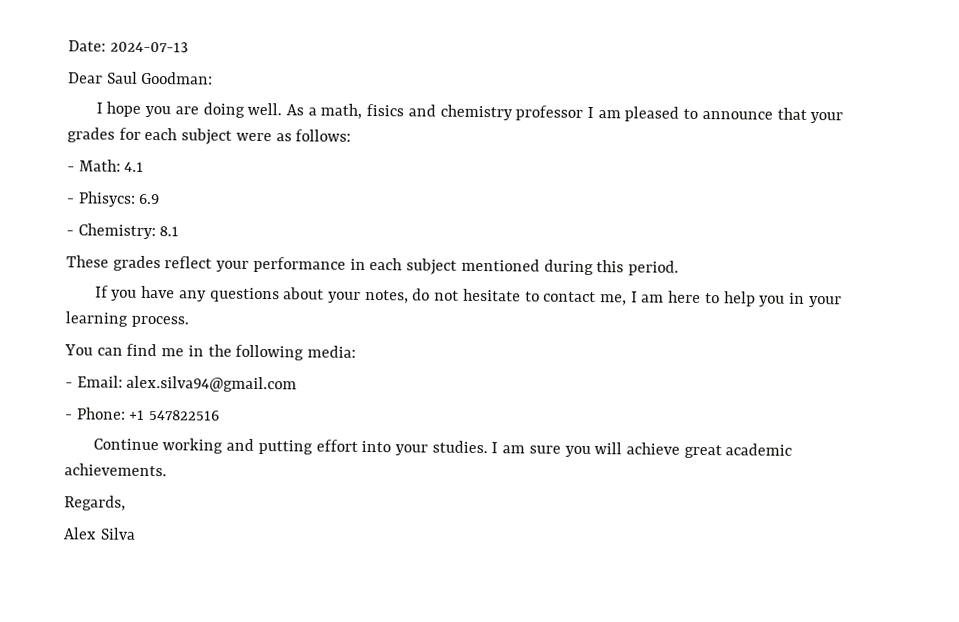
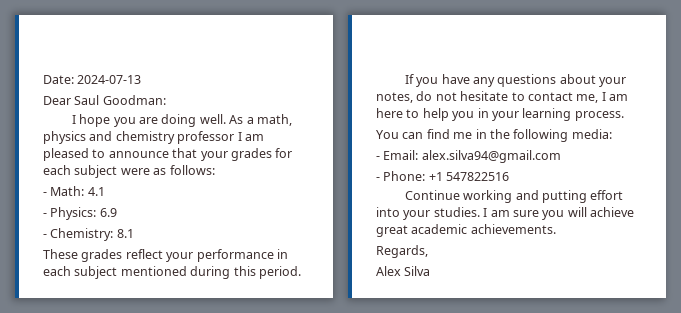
[366,103,405,117] fisics -> [43,131,86,144] physics
[77,191,136,207] Phisycs: -> [50,207,97,220] Physics:

